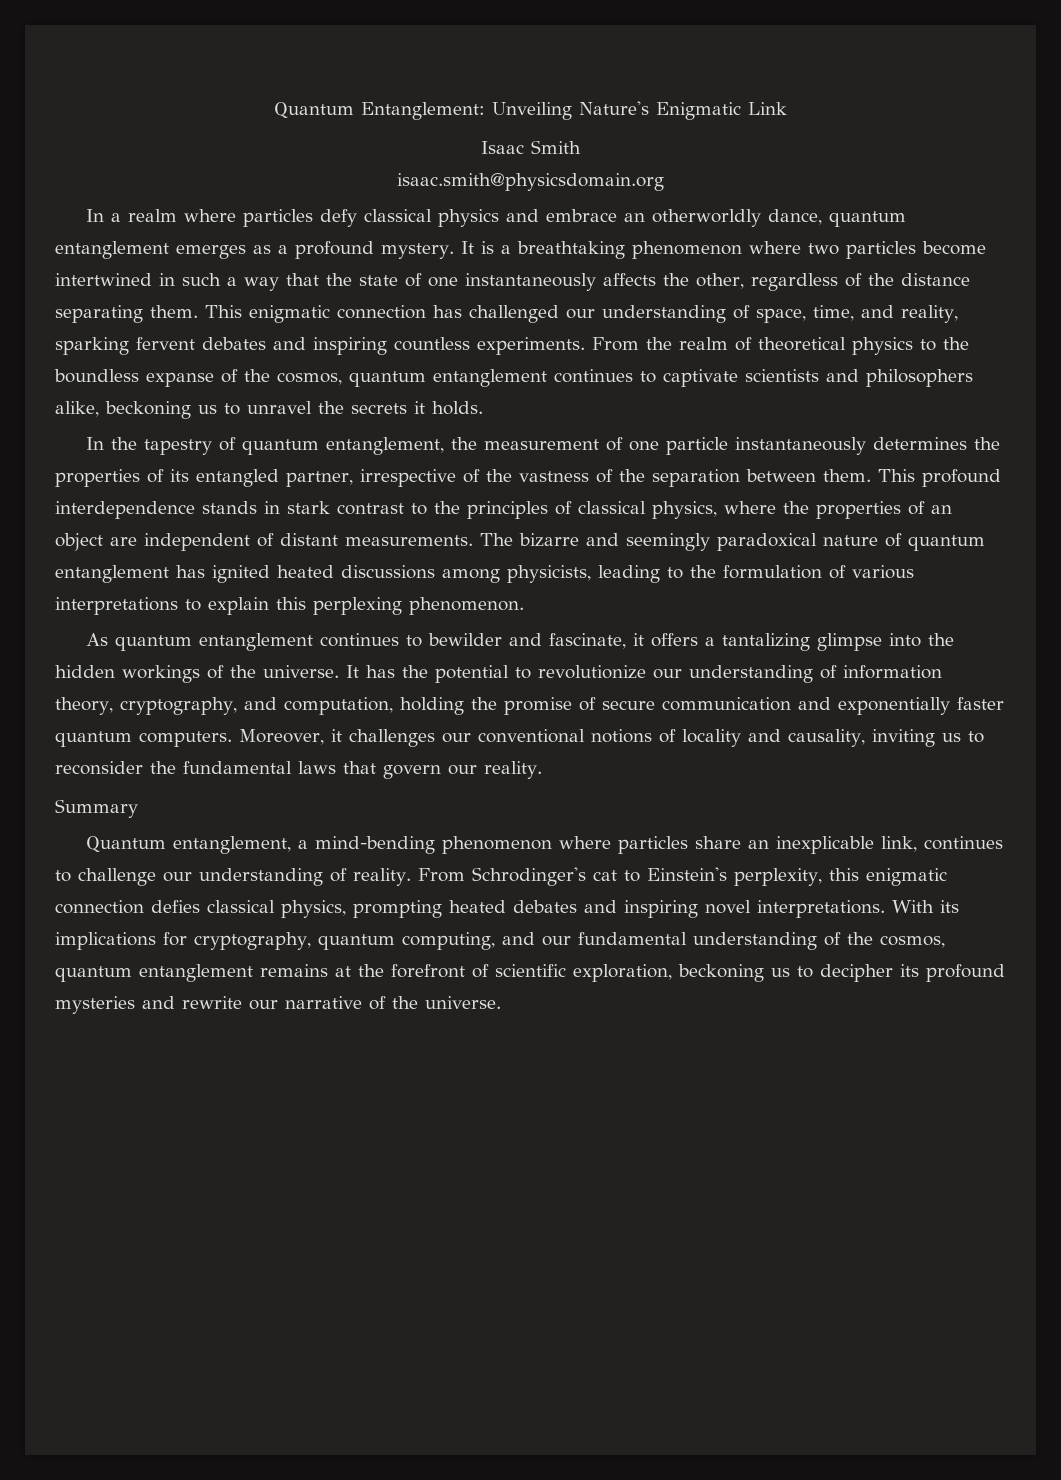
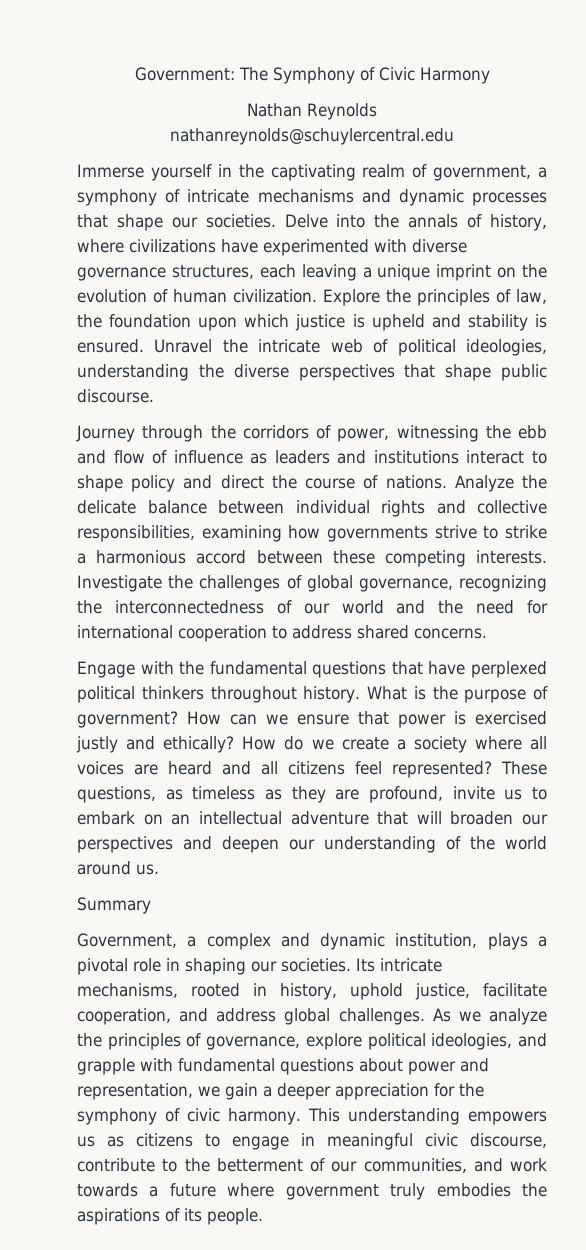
[274,101,787,120] [481,140,581,154] [397,173,664,191] [85,209,906,227] [55,241,986,259] [55,273,970,291] [55,305,958,323] [55,337,969,355] [54,369,973,387] [55,401,483,419] [85,437,1000,455] [55,469,1001,487] [55,501,952,519] [55,533,985,551] [55,565,914,583] [55,597,524,615] [85,633,954,651] [55,665,942,683] [55,697,1004,715] [55,729,984,747] [55,761,542,779] [55,799,138,818] [85,836,1003,854] [55,867,947,886] [55,900,959,918] [55,932,945,950] [55,964,1005,982] [55,996,501,1014] Quantum Entanglement: Unveiling Nature's Enigmatic Link // Isaac Smith // isaac.smith@physicsdomain.org // In a realm where particles defy classical physics and embrace an otherworldly dance, quantum entanglement emerges as a profound mystery. It is a breathtaking phenomenon where two particles become intertwined in such a way that the state of one instantaneously affects the other, regardless of the distance separating them. This enigmatic connection has challenged our understanding of space, time, and reality, sparking fervent debates and inspiring countless experiments. From the realm of theoretical physics to the boundless expanse of the cosmos, quantum entanglement continues to captivate scientists and philosophers alike, beckoning us to unravel the secrets it holds. // In the tapestry of quantum entanglement, the measurement of one particle instantaneously determines the properties of its entangled partner, irrespective of the vastness of the separation between them. This profound interdependence stands in stark contrast to the principles of classical physics, where the properties of an object are independent of distant measurements. The bizarre and seemingly paradoxical nature of quantum entanglement has ignited heated discussions among physicists, leading to the formulation of various interpretations to explain this perplexing phenomenon. // As quantum entanglement continues to bewilder and fascinate, it offers a tantalizing glimpse into the hidden workings of the universe. It has the potential to revolutionize our understanding of information theory, cryptography, and computation, holding the promise of secure communication and exponentially faster quantum computers. Moreover, it challenges our conventional notions of locality and causality, inviting us to reconsider the fundamental laws that govern our reality. // Summary // Quantum entanglement, a mind-bending phenomenon where particles share an inexplicable link, continues to challenge our understanding of reality. From Schrodinger's cat to Einstein's perplexity, this enigmatic connection defies classical physics, prompting heated debates and inspiring novel interpretations. With its implications for cryptography, quantum computing, and our fundamental understanding of the cosmos, quantum entanglement remains at the forefront of scientific exploration, beckoning us to decipher its profound mysteries and rewrite our narrative of the universe. -> [134,67,490,84] [247,103,377,120] [170,128,454,145] [77,164,547,181] [77,189,547,206] [77,214,548,231] [77,239,467,256] [77,264,547,281] [77,289,547,306] [77,314,547,331] [77,339,547,356] [77,364,547,381] [77,389,154,403] [76,425,547,442] [77,450,547,464] [77,475,547,492] [77,500,547,517] [77,525,547,542] [77,550,547,567] [77,575,547,592] [77,600,548,614] [77,625,487,642] [77,661,547,678] [77,686,548,703] [77,711,547,728] [76,736,548,753] [77,761,547,778] [77,786,547,803] [77,811,548,825] [77,836,547,853] [77,861,159,875] [77,897,151,914] [77,933,547,950] [77,958,442,975] [77,983,547,1000] [77,1008,547,1025] [77,1033,547,1050] [77,1058,489,1075] [77,1083,484,1100] [77,1108,547,1125] [77,1133,547,1150] [77,1158,547,1173] [77,1183,547,1200] [77,1208,263,1225] Government: The Symphony of Civic Harmony // Nathan Reynolds // nathanreynolds@schuylercentral.edu // Immerse yourself in the captivating realm of government, a symphony of intricate mechanisms and dynamic processes that shape our societies. Delve into the annals of history, where civilizations have experimented with diverse governance structures, each leaving a unique imprint on the evolution of human civilization. Explore the principles of law, the foundation upon which justice is upheld and stability is ensured. Unravel the intricate web of political ideologies, understanding the diverse perspectives that shape public discourse. // Journey through the corridors of power, witnessing the ebb and flow of influence as leaders and institutions interact to shape policy and direct the course of nations. Analyze the delicate balance between individual rights and collective responsibilities, examining how governments strive to strike a harmonious accord between these competing interests. Investigate the challenges of global governance, recognizing the interconnectedness of our world and the need for international cooperation to address shared concerns. // Engage with the fundamental questions that have perplexed political thinkers throughout history. What is the purpose of government? How can we ensure that power is exercised justly and ethically? How do we create a society where all voices are heard and all citizens feel represented? These questions, as timeless as they are profound, invite us to embark on an intellectual adventure that will broaden our perspectives and deepen our understanding of the world around us. // Summary // Government, a complex and dynamic institution, plays a pivotal role in shaping our societies. Its intricate mechanisms, rooted in history, uphold justice, facilitate cooperation, and address global challenges. As we analyze the principles of governance, explore political ideologies, and grapple with fundamental questions about power and representation, we gain a deeper appreciation for the symphony of civic harmony. This understanding empowers us as citizens to engage in meaningful civic discourse, contribute to the betterment of our communities, and work towards a future where government truly embodies the aspirations of its people.

